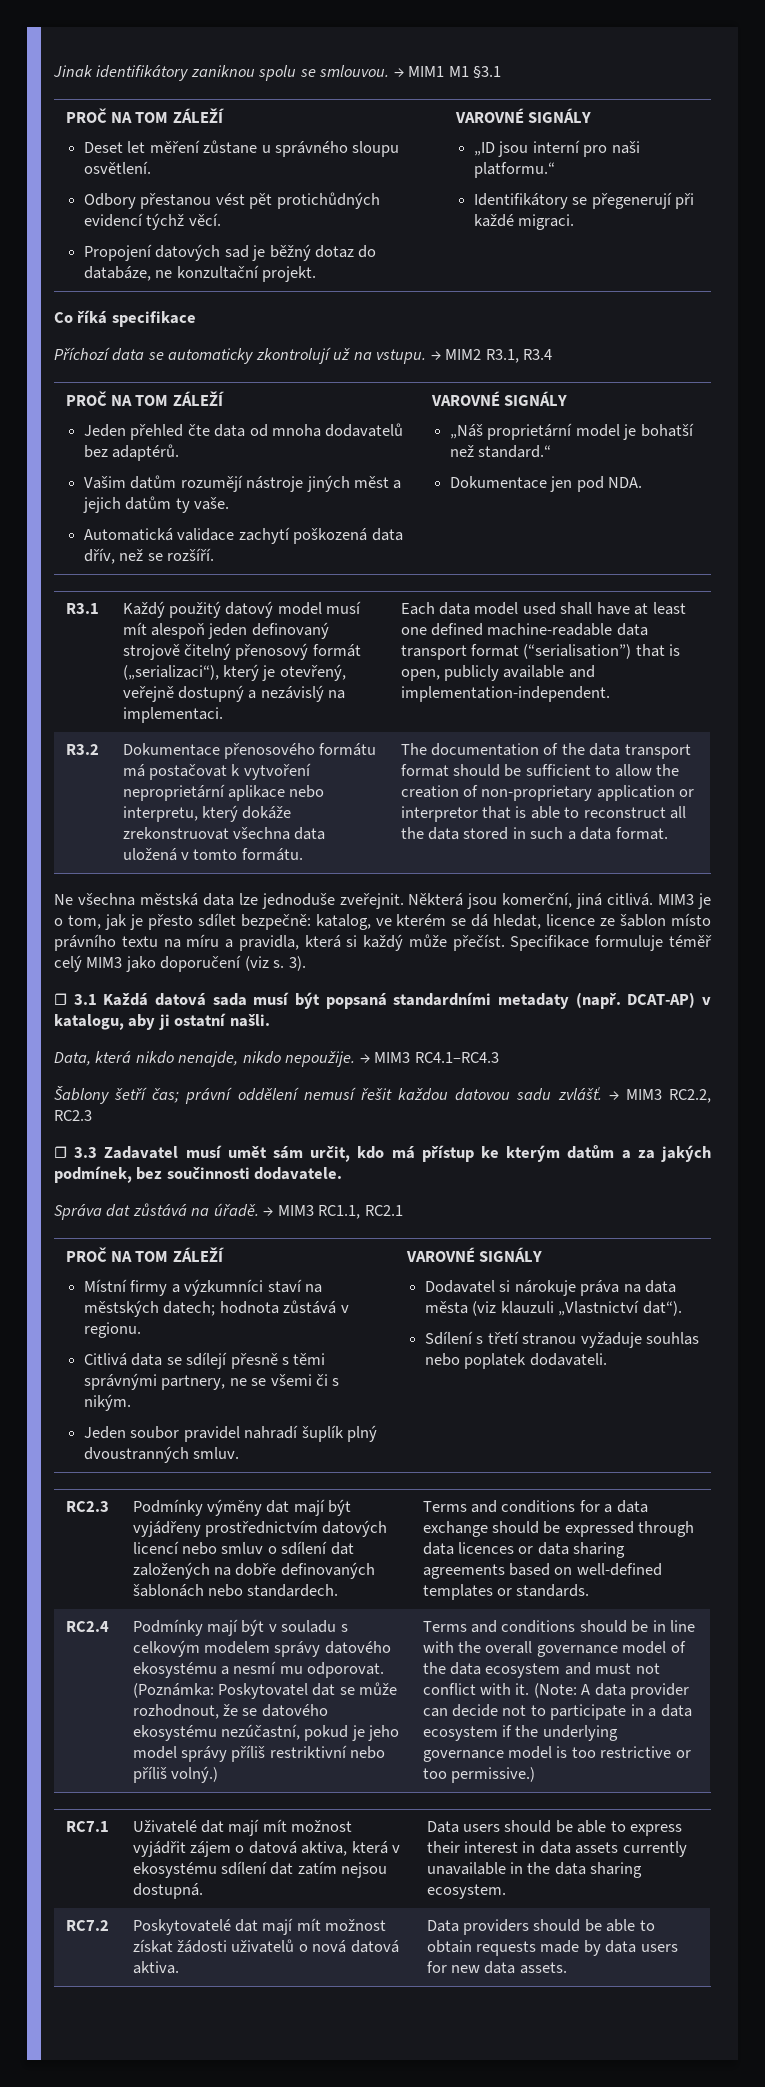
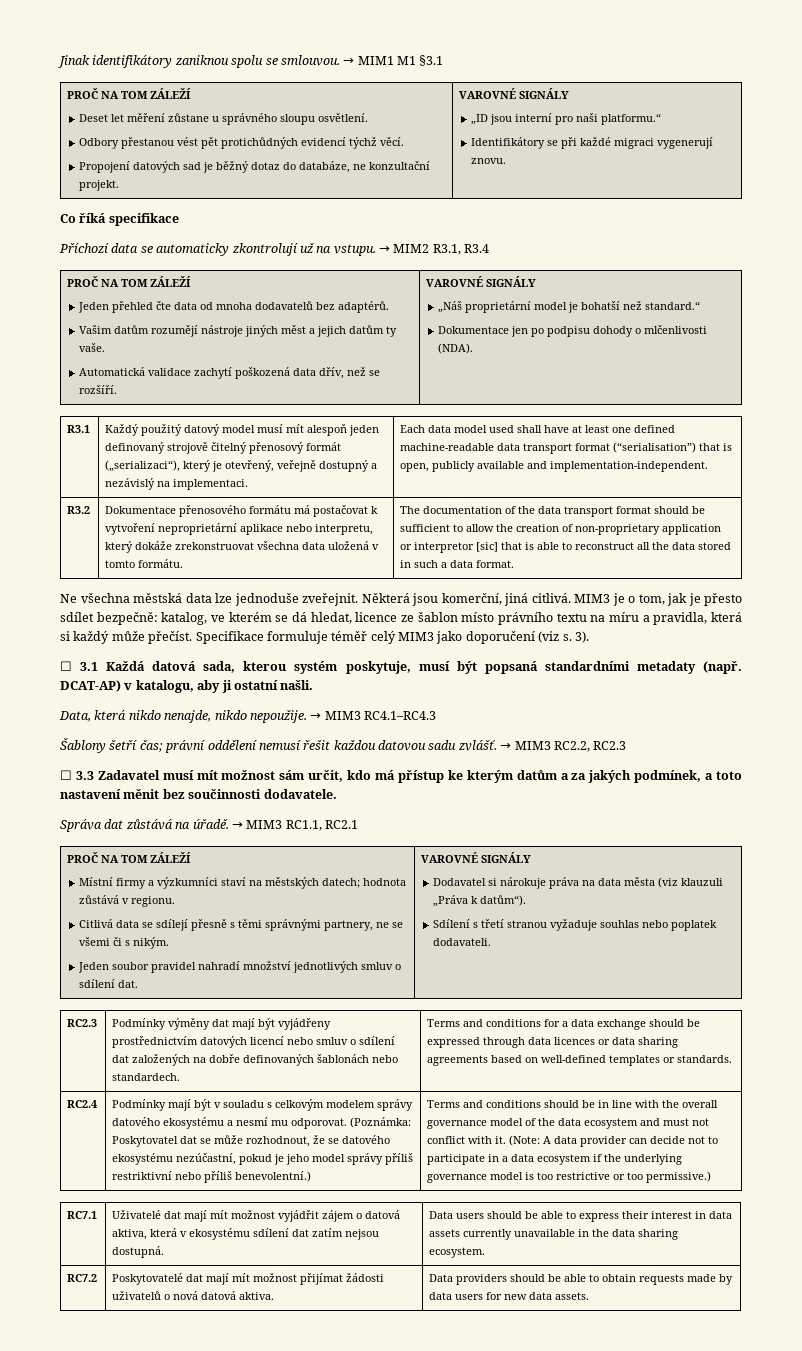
[591,192,672,209] přegenerují -> (559, 143) none
[518,214,575,230] migraci. -> [614,137,714,149] [471,158,507,164] migraci vygenerují znovu.
[576,476,643,492] pod NDA. -> [531,325,708,337] [438,343,474,354] po podpisu dohody o mlčenlivosti (NDA).
(478, 814) none -> [476,542,499,552] [sic]
[212,993,247,1006] sada -> [203,661,411,674] sada, kterou systém poskytuje,
[227,1145,267,1158] umět -> [196,770,276,780] mít možnost
(132, 1174) none -> [705,771,743,780] [60,789,160,799] a toto nastavení měnit
[301,1425,377,1442] [83,1446,240,1463] šuplík plný dvoustranných smluv. -> [243,961,402,973] [79,979,139,988] množství jednotlivých smluv o sdílení dat.
[558,1300,682,1316] „Vlastnictví dat“). -> [433,895,527,907] „Práva k datům“).
[170,1766,218,1783] volný.) -> [235,1171,312,1182] benevolentní.)
[132,1939,173,1953] získat -> [300,1273,344,1285] přijímat

